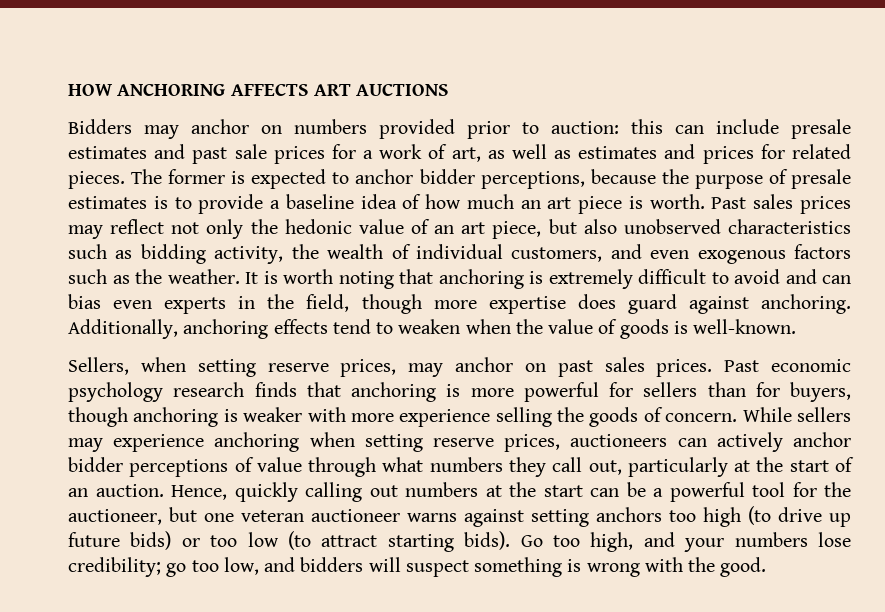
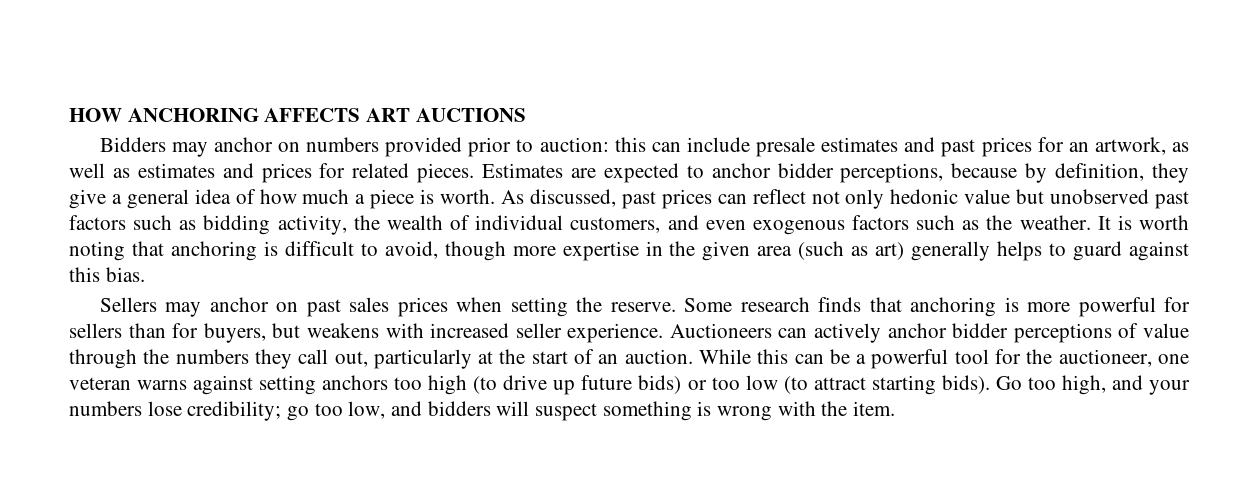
[234,144,481,164] sale prices for a work of art, -> [981,137,1166,157] prices for an artwork,
[131,169,246,184] The former is -> [482,163,597,178] Estimates are
[661,169,852,189] [68,194,354,214] the purpose of presale estimates is to provide a baseline -> [1025,163,1190,183] [69,189,189,209] by definition, they give a general
[520,197,572,209] an art -> [355,194,366,204] a
[711,194,851,214] [68,225,103,239] Past sales prices may -> [501,189,747,209] As discussed, past prices can
[250,219,278,234] the -> (885, 199) none
[411,219,851,239] of an art piece, but also unobserved characteristics -> [1016,189,1189,209] [69,215,126,230] but unobserved past factors
[548,269,633,289] extremely -> (278, 248) none
[734,269,851,284] [68,294,851,314] [68,319,797,339] [68,357,397,377] avoid and can bias even experts in the field, though more expertise does guard against anchoring. Additionally, anchoring effects tend to weaken when the value of goods is well-known. // Sellers, when setting reserve prices, -> [384,241,1190,261] [69,267,145,282] [99,297,157,312] avoid, though more expertise in the given area (such as art) generally helps to guard against this bias. // Sellers
[656,359,851,377] [68,382,163,402] prices. Past economic psychology -> [397,297,733,317] prices when setting the reserve. Some
[68,407,851,427] [68,432,668,452] though anchoring is weaker with more experience selling the goods of concern. While sellers may experience anchoring when setting reserve prices, auctioneers -> [272,323,772,343] but weakens with increased seller experience. Auctioneers
[382,457,424,472] what -> [143,349,170,364] the
[171,482,583,502] Hence, quickly calling out numbers at the start -> [698,349,789,364] While this
[169,507,197,522] but -> (1152, 358) none
[311,509,400,522] auctioneer -> (131, 383) none
[720,557,767,577] good. -> [853,401,896,416] item.

